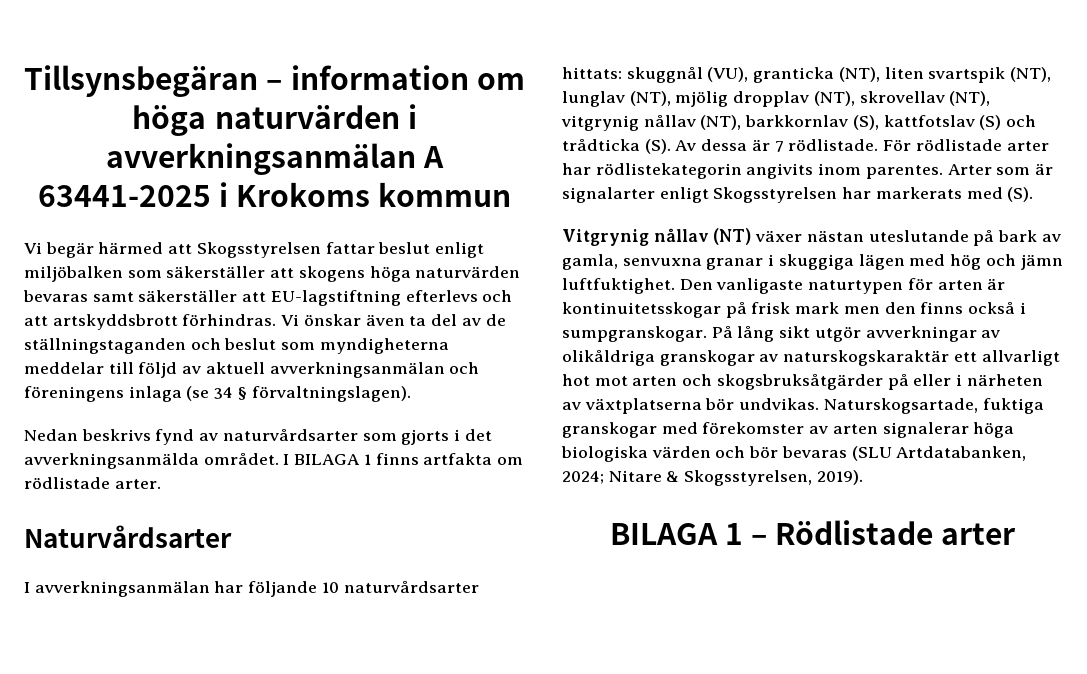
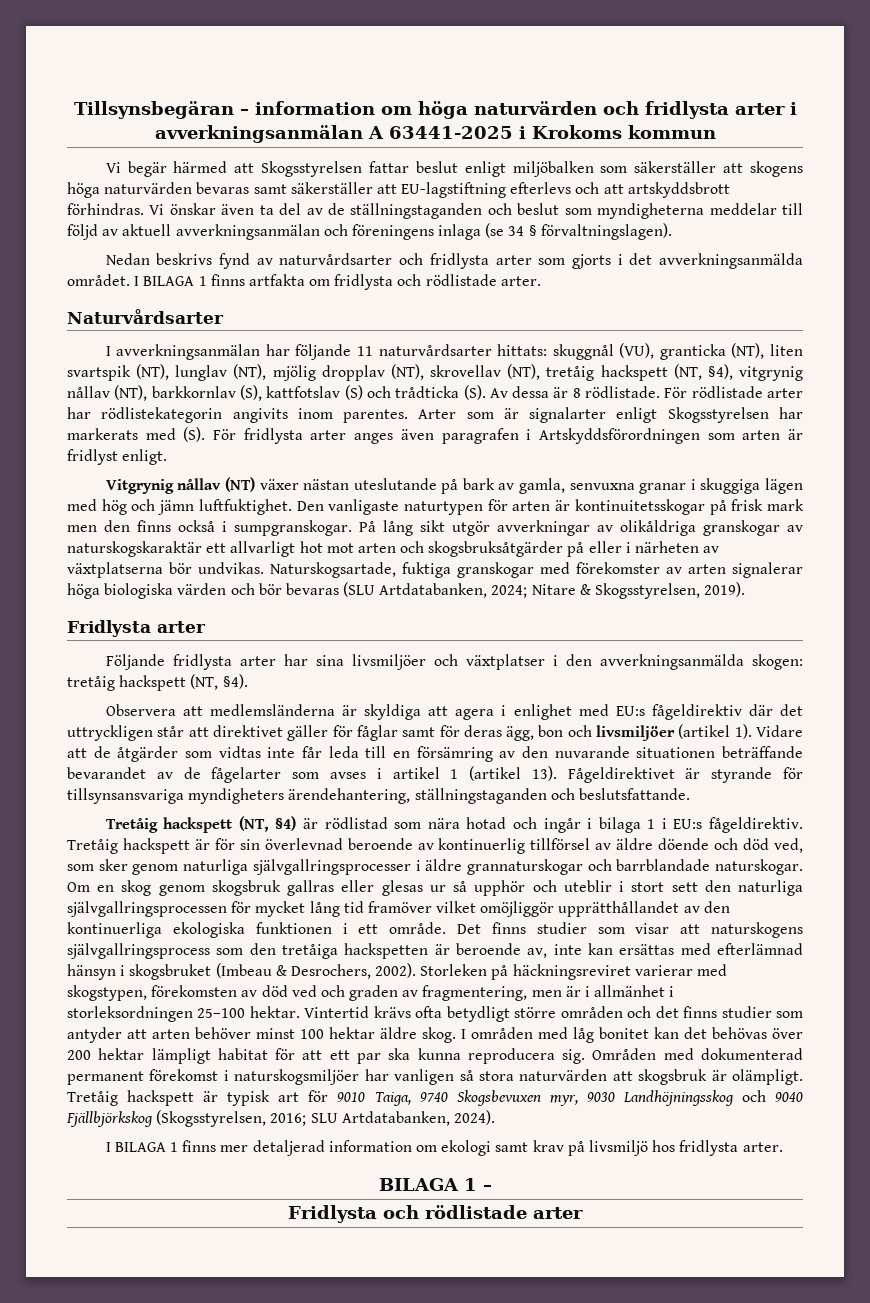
(400, 117) none -> [602,101,785,119] och fridlysta arter
(358, 435) none -> [399,253,532,269] och fridlysta arter
(524, 461) none -> [334,274,422,290] fridlysta och
[321,582,339,593] 10 -> [357,346,374,356] 11
(991, 98) none -> [546,364,733,381] tretåig hackspett (NT, §4),
[774,141,784,152] 7 -> [572,388,581,398] 8
(1034, 194) none -> [213,428,804,444] [67,449,168,465] För fridlysta arter anges även paragrafen i Artskyddsförordningen som arten är fridlyst enligt.
(863, 477) none -> [67,620,206,637] [105,654,803,670] [67,674,248,691] [105,704,803,720] [67,724,803,741] [67,746,803,762] [67,766,804,783] [67,788,690,804] [105,816,803,833] [67,838,803,854] [67,859,804,875] [67,880,804,896] [67,901,730,917] [67,922,803,938] [67,943,803,959] [67,963,728,980] [67,985,675,1001] [67,1006,803,1022] [67,1027,803,1043] [67,1048,804,1064] [67,1069,803,1085] [67,1090,803,1106] [66,1110,495,1127] [105,1140,783,1156] // Fridlysta arter // Följande fridlysta arter har sina livsmiljöer och växtplatser i den avverkningsanmälda skogen: tretåig hackspett (NT, §4). // Observera att medlemsländerna är skyldiga att agera i enlighet med EU:s fågeldirektiv där det uttryckligen står att direktivet gäller för fåglar samt för deras ägg, bon och livsmiljöer (artikel 1). Vidare att de åtgärder som vidtas inte får leda till en försämring av den nuvarande situationen beträffande bevarandet av de fågelarter som avses i artikel 1 (artikel 13). Fågeldirektivet är styrande för tillsynsansvariga myndigheters ärendehantering, ställningstaganden och beslutsfattande. // Tretåig hackspett (NT, §4) är rödlistad som nära hotad och ingår i bilaga 1 i EU:s fågeldirektiv. Tretåig hackspett är för sin överlevnad beroende av kontinuerlig tillförsel av äldre döende och död ved, som sker genom naturliga självgallringsprocesser i äldre grannaturskogar och barrblandade naturskogar. Om en skog genom skogsbruk gallras eller glesas ur så upphör och uteblir i stort sett den naturliga självgallringsprocessen för mycket lång tid framöver vilket omöjliggör upprätthållandet av den kontinuerliga ekologiska funktionen i ett område. Det finns studier som visar att naturskogens självgallringsprocess som den tretåiga hackspetten är beroende av, inte kan ersättas med efterlämnad hänsyn i skogsbruket (Imbeau & Desrochers, 2002). Storleken på häckningsreviret varierar med skogstypen, förekomsten av död ved och graden av fragmentering, men är i allmänhet i storleksordningen 25–100 hektar. Vintertid krävs ofta betydligt större områden och det finns studier som antyder att arten behöver minst 100 hektar äldre skog. I områden med låg bonitet kan det behövas över 200 hektar lämpligt habitat för att ett par ska kunna reproducera sig. Områden med dokumenterad permanent förekomst i naturskogsmiljöer har vanligen så stora naturvärden att skogsbruk är olämpligt. Tretåig hackspett är typisk art för 9010 Taiga, 9740 Skogsbevuxen myr, 9030 Landhöjningsskog och 9040 Fjällbjörkskog (Skogsstyrelsen, 2016; SLU Artdatabanken, 2024). // I BILAGA 1 finns mer detaljerad information om ekologi samt krav på livsmiljö hos fridlysta arter.
[775,520,934,545] Rödlistade -> [288,1205,527,1223] // Fridlysta och rödlistade

